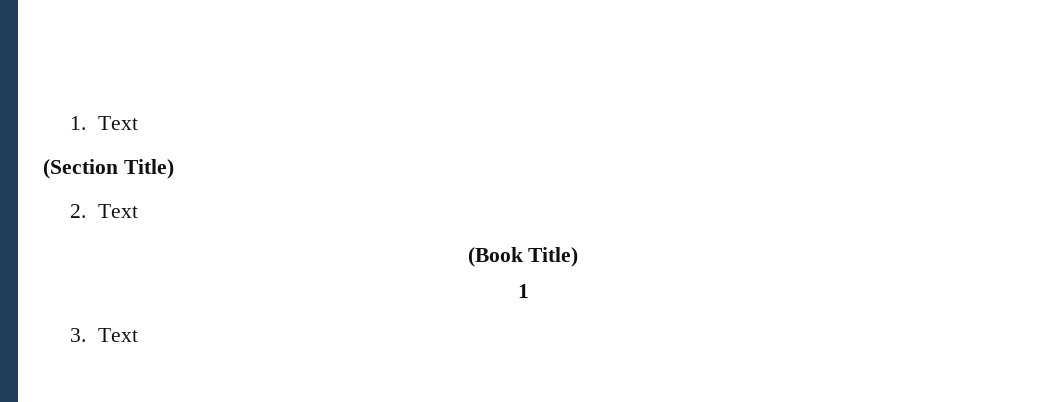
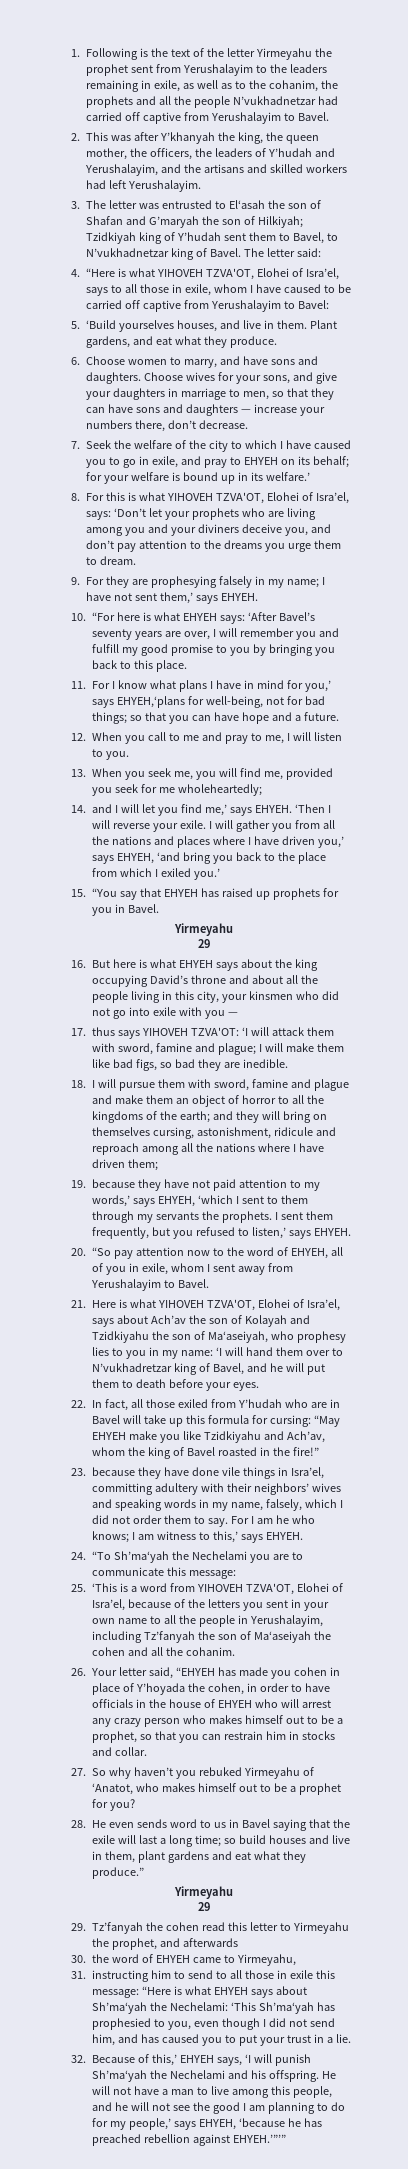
[97,116,138,130] [43,159,174,179] [70,204,138,218] [467,247,579,267] [517,284,529,298] [70,328,138,342] Text // (Section Title) // 2. Text // (Book Title) // 1 // 3. Text -> [85,48,332,60] [85,64,327,76] [85,80,338,92] [85,96,338,108] [85,112,329,124] [71,132,319,144] [85,148,335,160] [84,164,347,176] [85,180,201,192] [71,200,321,209] [85,216,303,228] [85,232,338,244] [85,248,321,260] [71,268,339,280] [85,284,351,296] [85,300,329,312] [71,320,337,332] [85,336,277,348] [71,356,318,368] [85,372,337,384] [85,388,334,400] [85,404,325,416] [85,420,248,432] [71,440,351,452] [85,456,349,468] [85,472,310,484] [71,492,349,504] [85,508,316,520] [85,524,331,536] [85,540,341,552] [85,556,136,565] [71,576,325,588] [85,592,258,604] [71,612,315,624] [91,628,339,640] [91,644,335,656] [91,660,187,672] [71,680,331,692] [91,696,325,708] [91,712,339,724] [71,732,342,744] [91,749,129,760] [71,768,333,780] [91,784,262,796] [71,804,331,816] [91,820,335,832] [91,836,344,848] [91,852,326,864] [91,868,220,880] [71,888,339,900] [91,904,159,916] [174,923,233,936] [198,939,210,948] [71,959,318,971] [91,975,318,987] [91,991,339,1003] [91,1007,238,1019] [71,1027,334,1039] [91,1043,344,1055] [91,1059,288,1071] [71,1079,349,1091] [91,1095,324,1107] [91,1111,327,1123] [91,1127,336,1139] [91,1143,324,1155] [91,1159,158,1171] [71,1179,320,1191] [91,1195,308,1207] [91,1211,333,1223] [91,1227,351,1239] [71,1247,343,1259] [91,1263,293,1275] [90,1279,209,1291] [71,1299,340,1311] [91,1315,310,1327] [91,1331,346,1343] [91,1347,343,1359] [91,1363,325,1375] [91,1379,259,1391] [71,1399,340,1411] [91,1415,340,1427] [91,1431,325,1443] [91,1447,319,1459] [71,1467,324,1479] [91,1483,341,1495] [91,1499,343,1511] [91,1515,315,1527] [91,1531,303,1543] [71,1551,303,1563] [91,1567,236,1579] [71,1583,343,1595] [91,1599,329,1611] [91,1615,323,1627] [91,1631,331,1643] [91,1647,235,1656] [71,1667,340,1679] [91,1683,330,1695] [91,1699,331,1708] [91,1715,343,1727] [91,1731,335,1743] [91,1747,147,1756] [71,1767,314,1779] [91,1783,341,1795] [91,1799,135,1811] [71,1819,350,1831] [91,1835,350,1847] [91,1851,306,1863] [91,1867,144,1879] [174,1886,233,1899] [198,1902,210,1911] [71,1922,349,1934] [91,1938,238,1950] [71,1954,296,1966] [71,1970,335,1982] [91,1986,307,1998] [91,2002,335,2014] [91,2018,335,2030] [91,2034,351,2046] [71,2054,311,2066] [91,2070,336,2082] [91,2086,332,2098] [91,2102,345,2114] [91,2118,322,2130] [91,2134,286,2146] Following is the text of the letter Yirmeyahu the prophet sent from Yerushalayim to the leaders remaining in exile, as well as to the cohanim, the prophets and all the people N’vukhadnetzar had carried off captive from Yerushalayim to Bavel. // 2. This was after Y’khanyah the king, the queen mother, the officers, the leaders of Y’hudah and Yerushalayim, and the artisans and skilled workers had left Yerushalayim. // 3. The letter was entrusted to El‘asah the son of Shafan and G’maryah the son of Hilkiyah; Tzidkiyah king of Y’hudah sent them to Bavel, to N’vukhadnetzar king of Bavel. The letter said: // 4. “Here is what YIHOVEH TZVA'OT, Elohei of Isra’el, says to all those in exile, whom I have caused to be carried off captive from Yerushalayim to Bavel: // 5. ‘Build yourselves houses, and live in them. Plant gardens, and eat what they produce. // 6. Choose women to marry, and have sons and daughters. Choose wives for your sons, and give your daughters in marriage to men, so that they can have sons and daughters — increase your numbers there, don’t decrease. // 7. Seek the welfare of the city to which I have caused you to go in exile, and pray to EHYEH on its behalf; for your welfare is bound up in its welfare.’ // 8. For this is what YIHOVEH TZVA'OT, Elohei of Isra’el, says: ‘Don’t let your prophets who are living among you and your diviners deceive you, and don’t pay attention to the dreams you urge them to dream. // 9. For they are prophesying falsely in my name; I have not sent them,’ says EHYEH. // 10. “For here is what EHYEH says: ‘After Bavel’s seventy years are over, I will remember you and fulfill my good promise to you by bringing you back to this place. // 11. For I know what plans I have in mind for you,’ says EHYEH,‘plans for well-being, not for bad things; so that you can have hope and a future. // 12. When you call to me and pray to me, I will listen to you. // 13. When you seek me, you will find me, provided you seek for me wholeheartedly; // 14. and I will let you find me,’ says EHYEH. ‘Then I will reverse your exile. I will gather you from all the nations and places where I have driven you,’ says EHYEH, ‘and bring you back to the place from which I exiled you.’ // 15. “You say that EHYEH has raised up prophets for you in Bavel. // Yirmeyahu // 29 // 16. But here is what EHYEH says about the king occupying David’s throne and about all the people living in this city, your kinsmen who did not go into exile with you — // 17. thus says YIHOVEH TZVA'OT: ‘I will attack them with sword, famine and plague; I will make them like bad figs, so bad they are inedible. // 18. I will pursue them with sword, famine and plague and make them an object of horror to all the kingdoms of the earth; and they will bring on themselves cursing, astonishment, ridicule and reproach among all the nations where I have driven them; // 19. because they have not paid attention to my words,’ says EHYEH, ‘which I sent to them through my servants the prophets. I sent them frequently, but you refused to listen,’ says EHYEH. // 20. “So pay attention now to the word of EHYEH, all of you in exile, whom I sent away from Yerushalayim to Bavel. // 21. Here is what YIHOVEH TZVA'OT, Elohei of Isra’el, says about Ach’av the son of Kolayah and Tzidkiyahu the son of Ma‘aseiyah, who prophesy lies to you in my name: ‘I will hand them over to N’vukhadretzar king of Bavel, and he will put them to death before your eyes. // 22. In fact, all those exiled from Y’hudah who are in Bavel will take up this formula for cursing: “May EHYEH make you like Tzidkiyahu and Ach’av, whom the king of Bavel roasted in the fire!” // 23. because they have done vile things in Isra’el, committing adultery with their neighbors’ wives and speaking words in my name, falsely, which I did not order them to say. For I am he who knows; I am witness to this,’ says EHYEH. // 24. “To Sh’ma‘yah the Nechelami you are to communicate this message: // 25. ‘This is a word from YIHOVEH TZVA'OT, Elohei of Isra’el, because of the letters you sent in your own name to all the people in Yerushalayim, including Tz’fanyah the son of Ma‘aseiyah the cohen and all the cohanim. // 26. Your letter said, “EHYEH has made you cohen in place of Y’hoyada the cohen, in order to have officials in the house of EHYEH who will arrest any crazy person who makes himself out to be a prophet, so that you can restrain him in stocks and collar. // 27. So why haven’t you rebuked Yirmeyahu of ‘Anatot, who makes himself out to be a prophet for you? // 28. He even sends word to us in Bavel saying that the exile will last a long time; so build houses and live in them, plant gardens and eat what they produce.” // Yirmeyahu // 29 // 29. Tz’fanyah the cohen read this letter to Yirmeyahu the prophet, and afterwards // 30. the word of EHYEH came to Yirmeyahu, // 31. instructing him to send to all those in exile this message: “Here is what EHYEH says about Sh’ma‘yah the Nechelami: ‘This Sh’ma‘yah has prophesied to you, even though I did not send him, and has caused you to put your trust in a lie. // 32. Because of this,’ EHYEH says, ‘I will punish Sh’ma‘yah the Nechelami and his offspring. He will not have a man to live among this people, and he will not see the good I am planning to do for my people,’ says EHYEH, ‘because he has preached rebellion against EHYEH.’”’”

